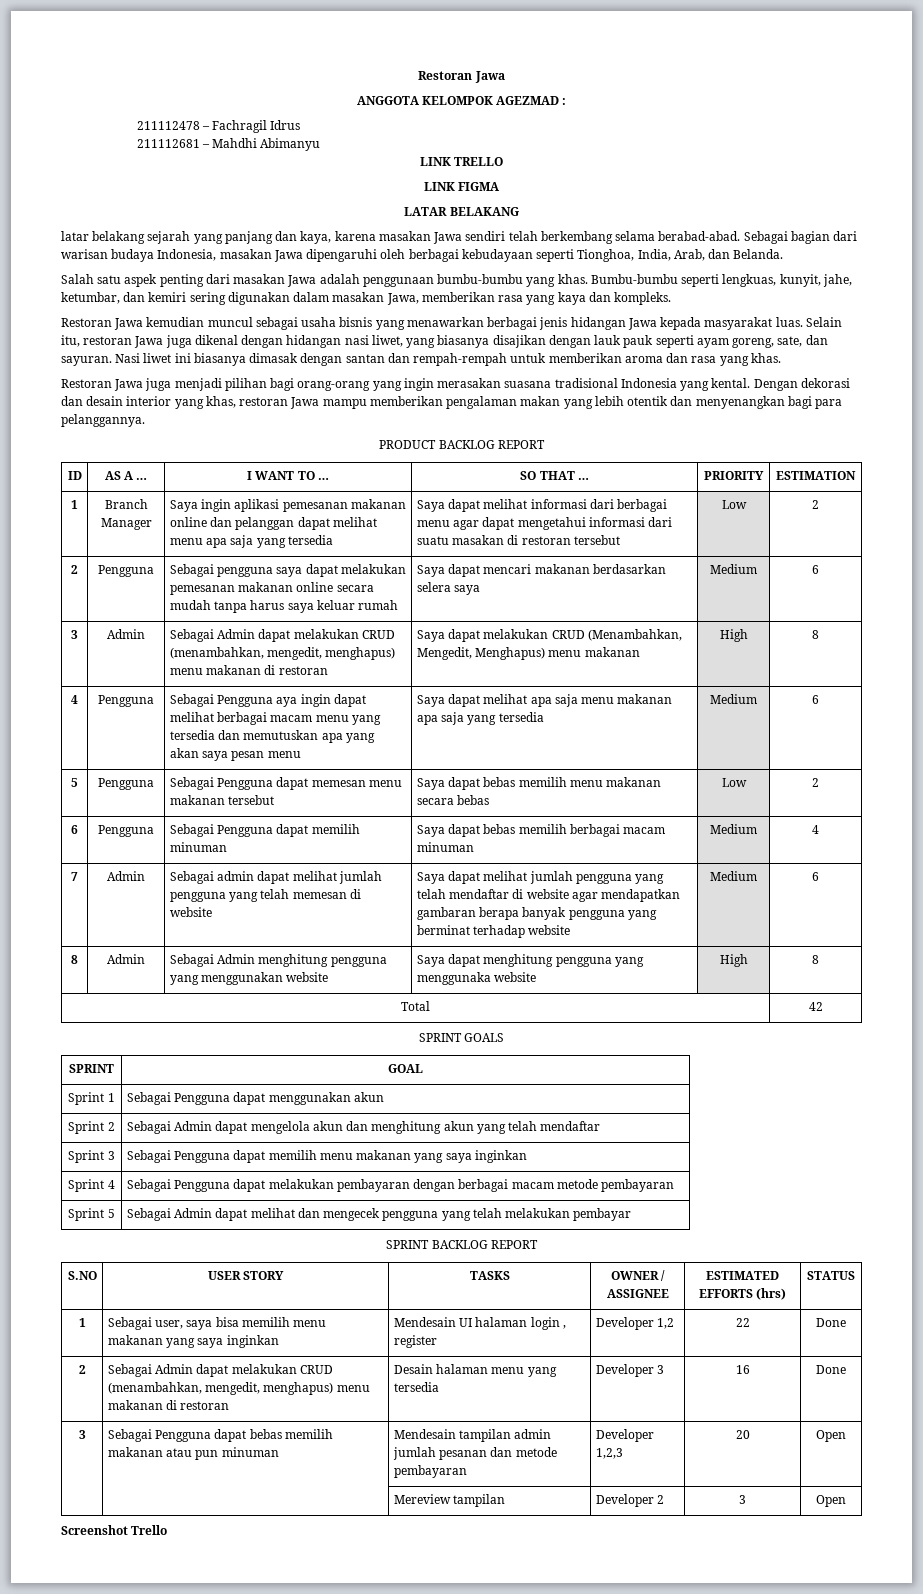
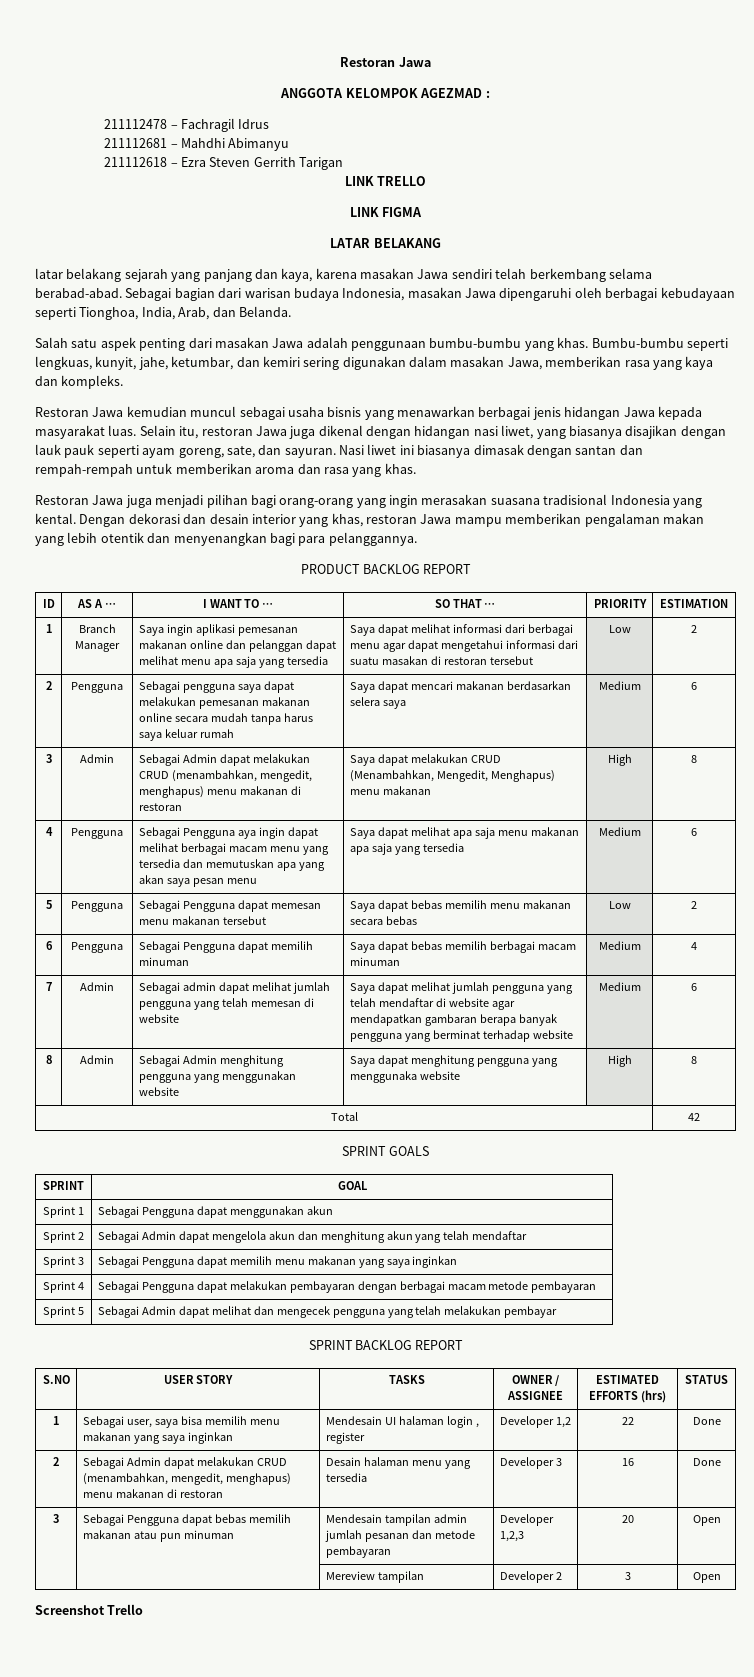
(321, 144) none -> [104,157,344,170] // 211112618 – Ezra Steven Gerrith Tarigan

